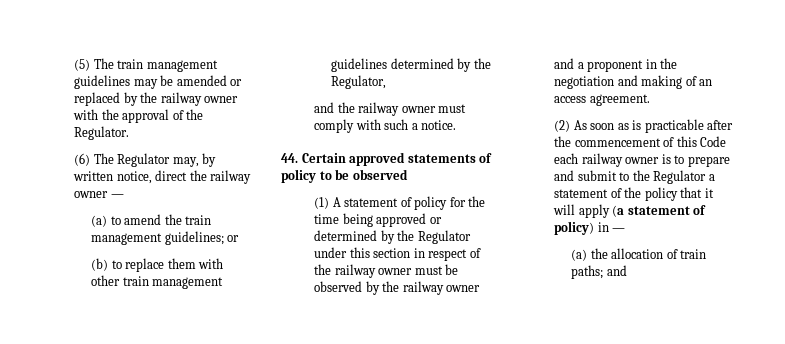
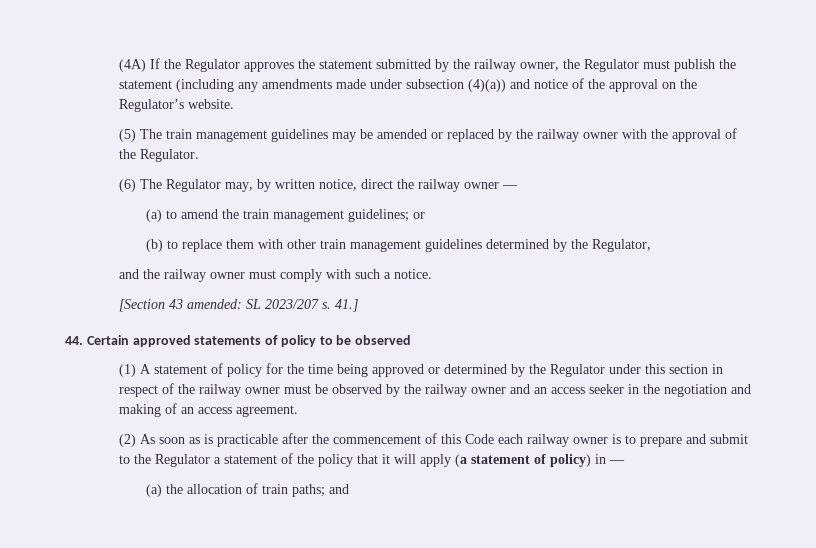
(74, 65) none -> [118,58,736,72] [118,78,697,92] [118,99,234,112] (4A) If the Regulator approves the statement submitted by the railway owner, the Regulator must publish the statement (including any amendments made under subsection (4)(a)) and notice of the approval on the Regulator’s website. //
(457, 125) none -> [118,299,358,312] // [Section 43 amended: SL 2023/207 s. 41.]
[577,60,644,72] a proponent -> [533,384,624,394] an access seeker

